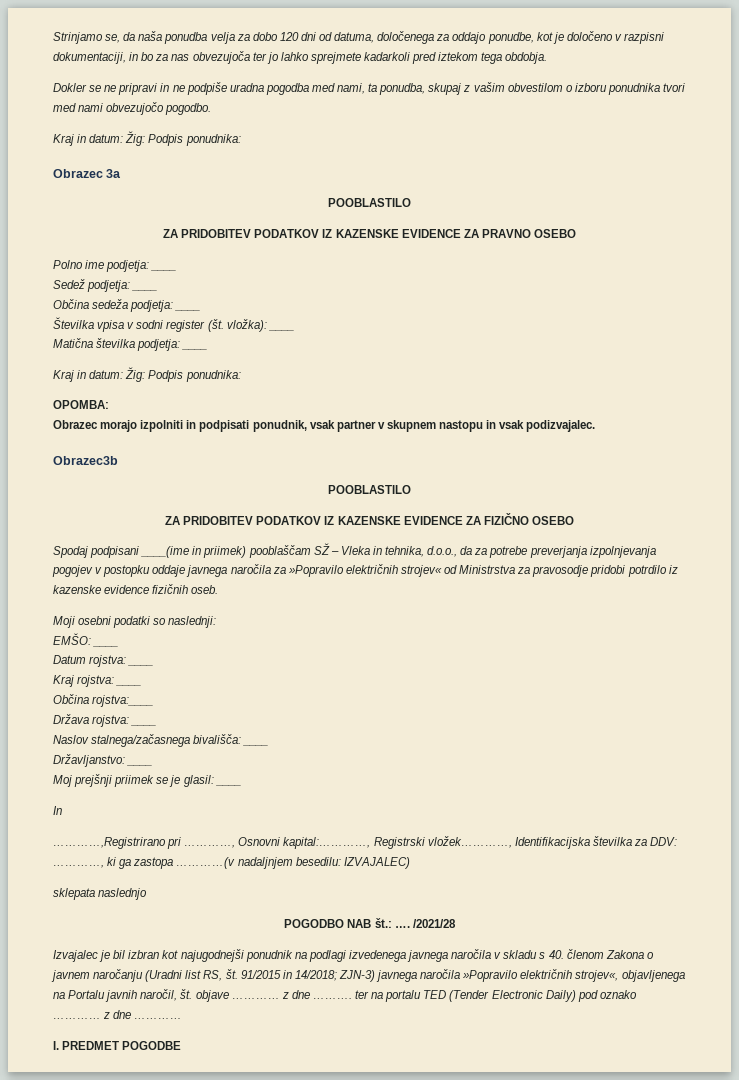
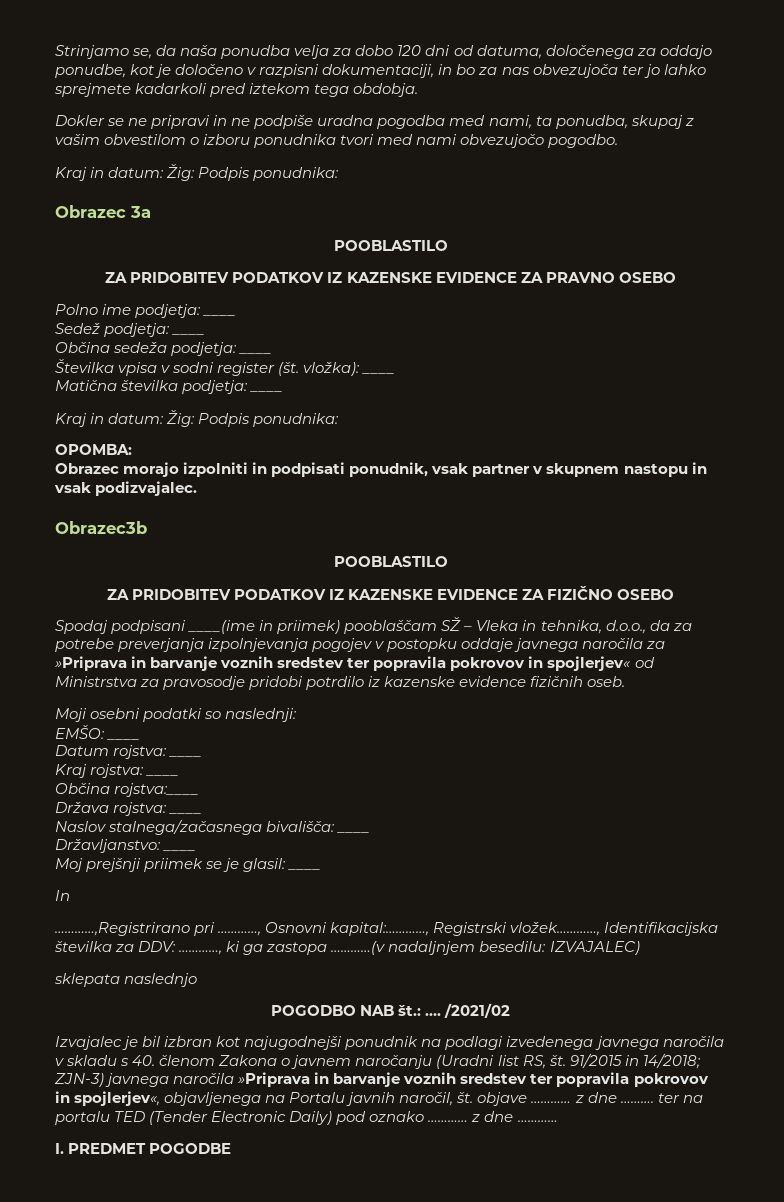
[288,564,442,577] »Popravilo električnih strojev« -> [54,656,632,671] »Priprava in barvanje voznih sredstev ter popravila pokrovov in spojlerjev«
[412,919,456,928] /2021/28 -> [444,1003,511,1018] /2021/02
[463,969,619,982] »Popravilo električnih strojev«, -> [237,1072,709,1087] [55,1091,161,1106] »Priprava in barvanje voznih sredstev ter popravila pokrovov in spojlerjev«,

